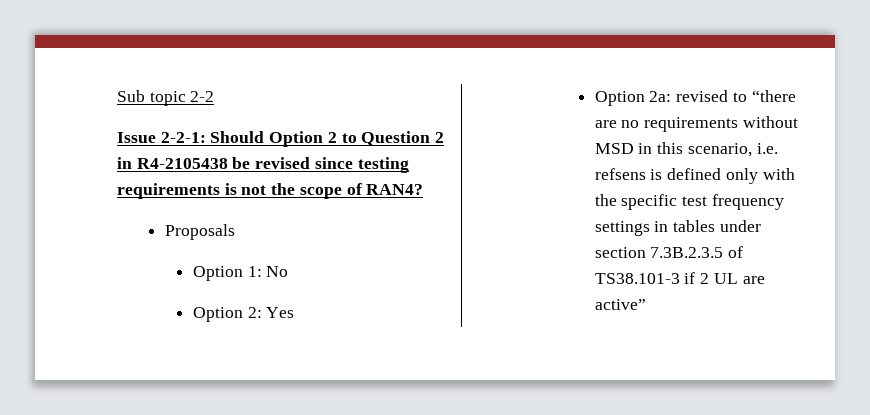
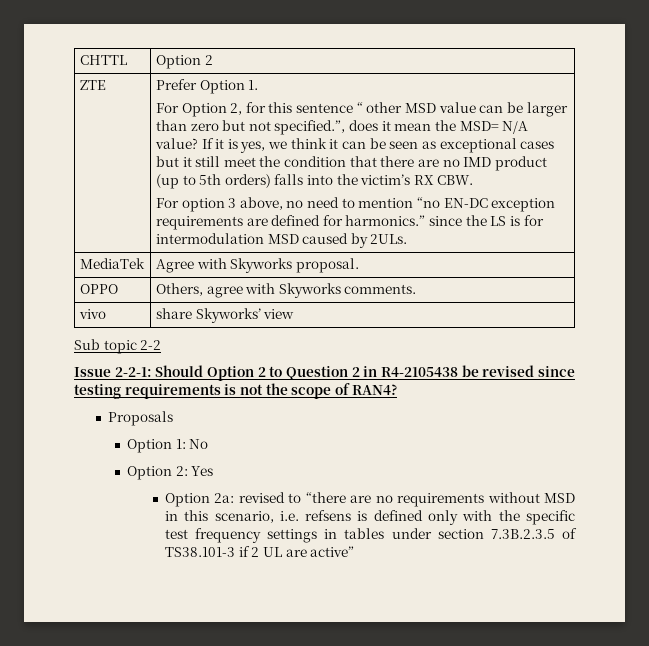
(117, 96) none -> [79,55,127,65] [155,55,213,69] [79,80,106,90] [155,79,259,94] [155,102,568,117] [155,120,529,135] [154,138,555,153] [155,156,547,171] [155,174,473,189] [155,197,556,212] [155,215,544,230] [155,233,408,248] [79,258,145,269] [155,258,359,273] [79,284,118,294] [155,283,417,298] [78,309,106,319] [155,308,295,323] CHTTL | Option 2 // ZTE | Prefer Option 1. // For Option 2, for this sentence “ other MSD value can be larger than zero but not specified.”, does it mean the MSD= N/A value? If it is yes, we think it can be seen as exceptional cases but it still meet the condition that there are no IMD product (up to 5th orders) falls into the victim’s RX CBW. // For option 3 above, no need to mention “no EN-DC exception requirements are defined for harmonics.” since the LS is for intermodulation MSD caused by 2ULs. // MediaTek | Agree with Skyworks proposal. // OPPO | Others, agree with Skyworks comments. // vivo | share Skyworks’ view //

